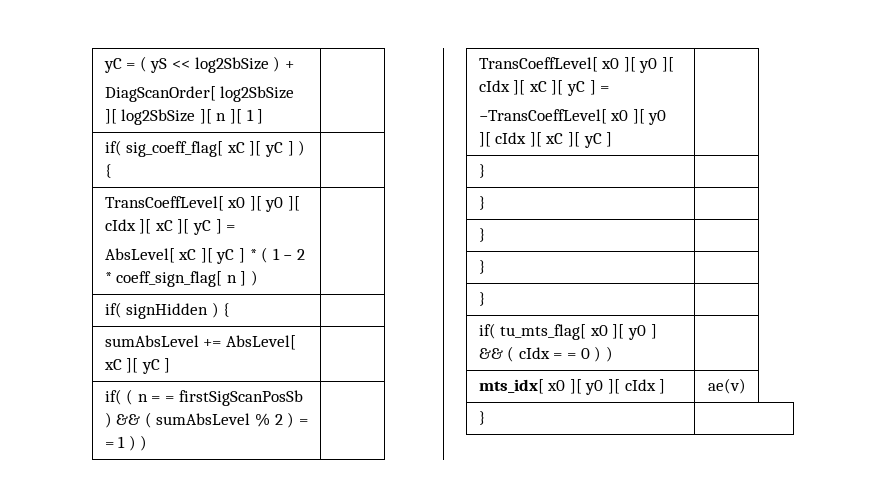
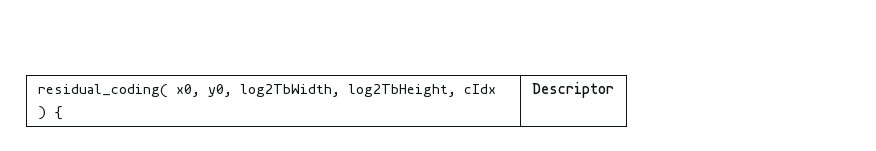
[103,56,294,73] [104,86,295,102] [104,109,264,125] [104,140,306,157] [104,164,112,178] [104,196,300,212] [104,219,236,235] [104,247,305,264] [104,270,258,287] [104,302,231,319] [104,335,296,350] [103,358,171,374] [104,389,303,406] [104,412,308,428] [104,435,148,451] [478,57,674,73] [478,80,610,96] [478,109,667,125] [478,132,613,148] [478,164,486,178] [478,196,486,210] [478,228,486,242] [478,260,486,274] [478,292,486,306] [478,323,657,340] [478,346,613,362] [478,379,666,395] [707,378,746,394] [478,411,486,425] yC = ( yS << log2SbSize ) + // DiagScanOrder[ log2SbSize ][ log2SbSize ][ n ][ 1 ] | // if( sig_coeff_flag[ xC ][ yC ] ) { | // TransCoeffLevel[ x0 ][ y0 ][ cIdx ][ xC ][ yC ] = // AbsLevel[ xC ][ yC ] * ( 1 − 2 * coeff_sign_flag[ n ] ) | // if( signHidden ) { | // sumAbsLevel += AbsLevel[ xC ][ yC ] | // if( ( n = = firstSigScanPosSb ) && ( sumAbsLevel % 2 ) = = 1 ) ) | // TransCoeffLevel[ x0 ][ y0 ][ cIdx ][ xC ][ yC ] = // −TransCoeffLevel[ x0 ][ y0 ][ cIdx ][ xC ][ yC ] | // } | // } | // } | // } | // } | // if( tu_mts_flag[ x0 ][ y0 ] && ( cIdx = = 0 ) ) | // mts_idx[ x0 ][ y0 ][ cIdx ] | ae(v) // } | -> [37,84,496,98] [37,106,63,120] [531,82,614,98] residual_coding( x0, y0, log2TbWidth, log2TbHeight, cIdx ) { | Descriptor

